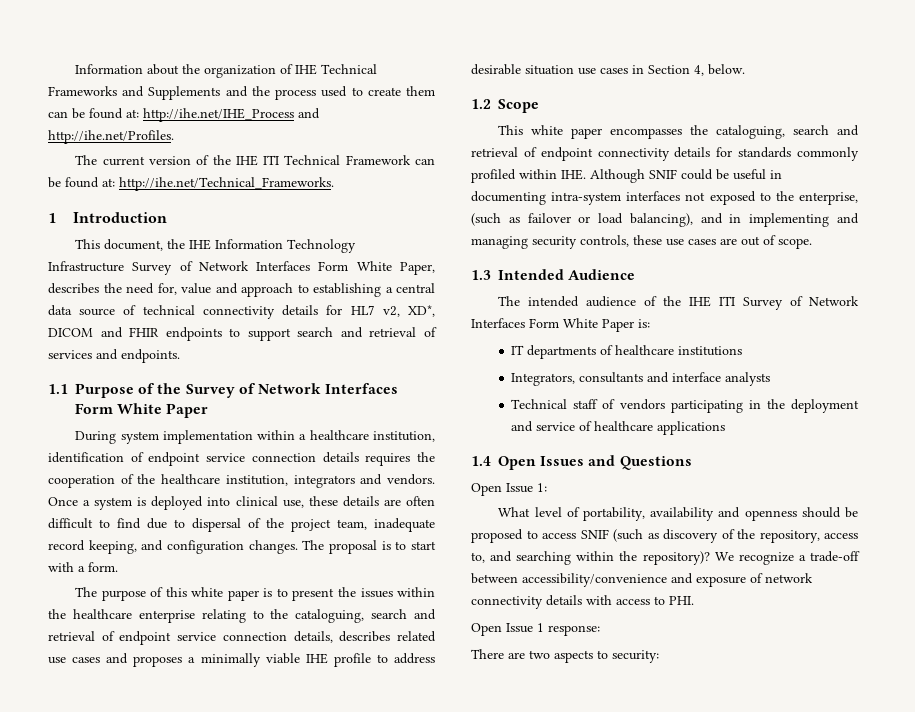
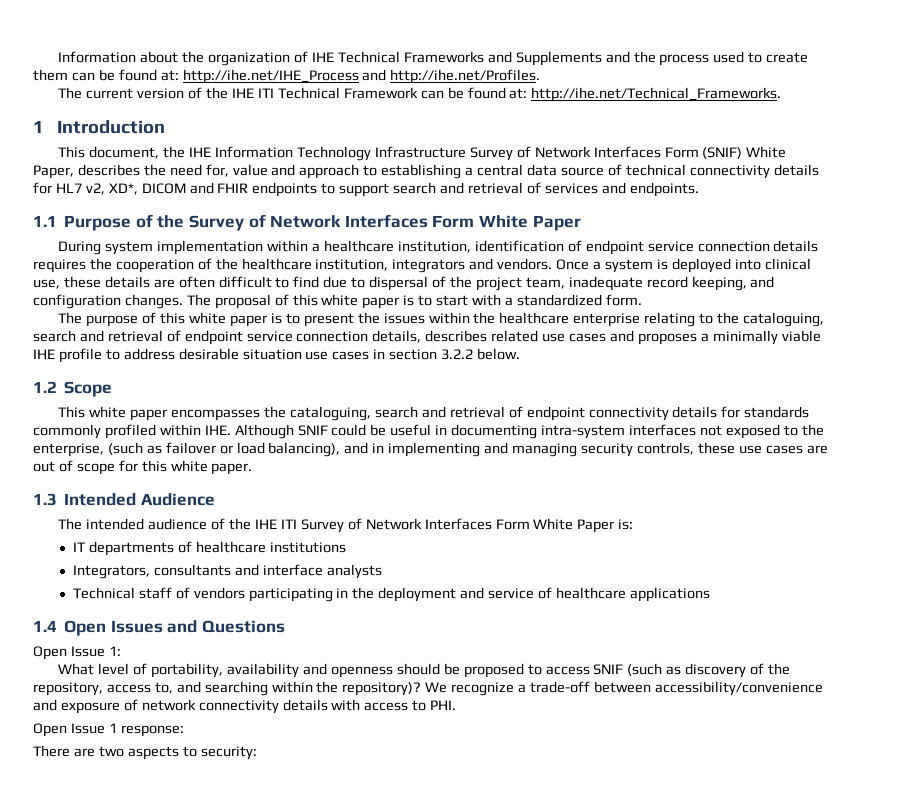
(349, 266) none -> [702,147,743,159] (SNIF)
(377, 547) none -> [274,294,400,309] of this white paper
(85, 569) none -> [516,294,602,306] standardized
[648,65,704,76] Section 4, -> [389,349,474,360] section 3.2.2
[778,238,812,249] scope. -> [76,460,253,475] scope for this white paper.

